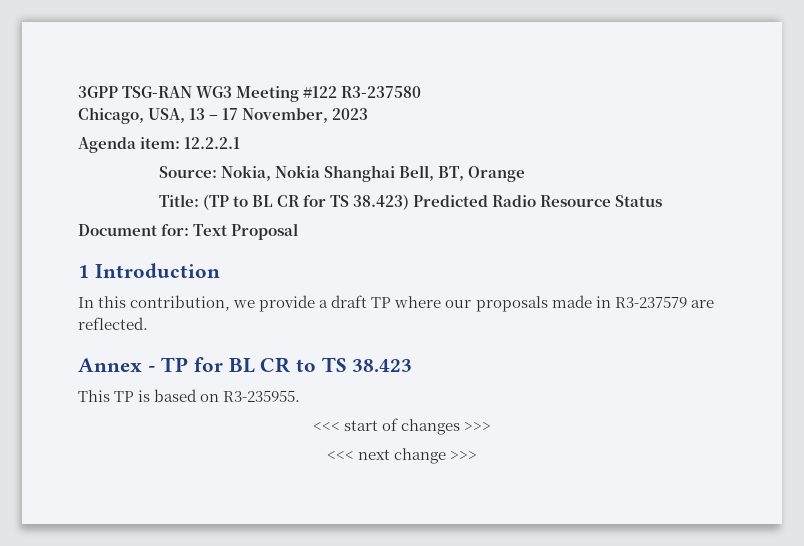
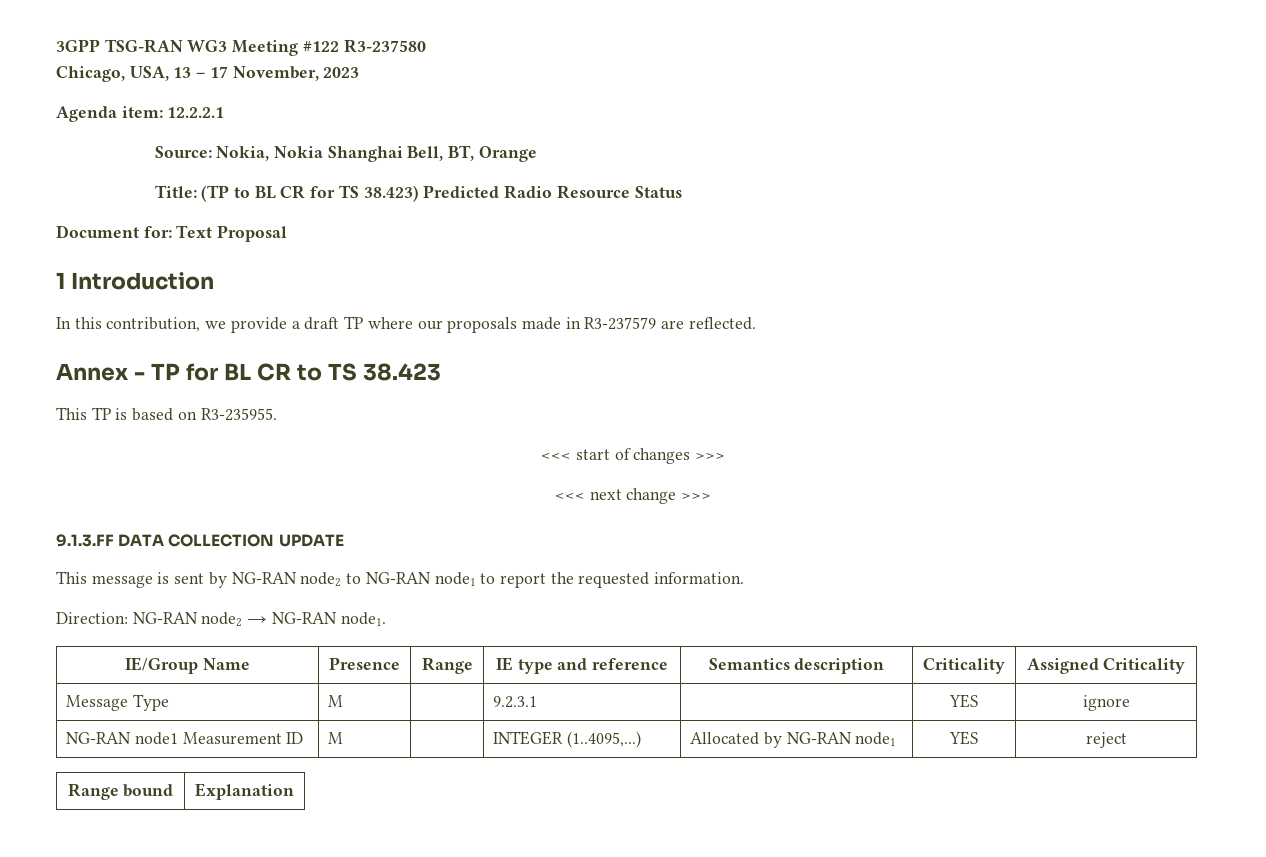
(478, 455) none -> [56,534,344,547] [56,571,745,588] [56,612,386,627] [125,657,250,674] [329,657,400,670] [421,657,473,674] [495,657,669,674] [708,658,885,674] [923,658,1005,674] [1026,658,1186,674] [66,694,169,711] [328,695,344,707] [493,696,538,708] [949,694,978,708] [1082,695,1130,711] [66,732,304,745] [328,732,344,744] [493,731,641,748] [690,732,897,748] [949,731,978,745] [1085,732,1127,748] [67,783,174,800] [195,783,294,800] // 9.1.3.FF DATA COLLECTION UPDATE // This message is sent by NG-RAN node2 to NG-RAN node1 to report the requested information. // Direction: NG-RAN node2 → NG-RAN node1. // IE/Group Name | Presence | Range | IE type and reference | Semantics description | Criticality | Assigned Criticality // Message Type | M | | 9.2.3.1 | | YES | ignore // NG-RAN node1 Measurement ID | M | | INTEGER (1..4095,...) | Allocated by NG-RAN node1 | YES | reject // Range bound | Explanation

